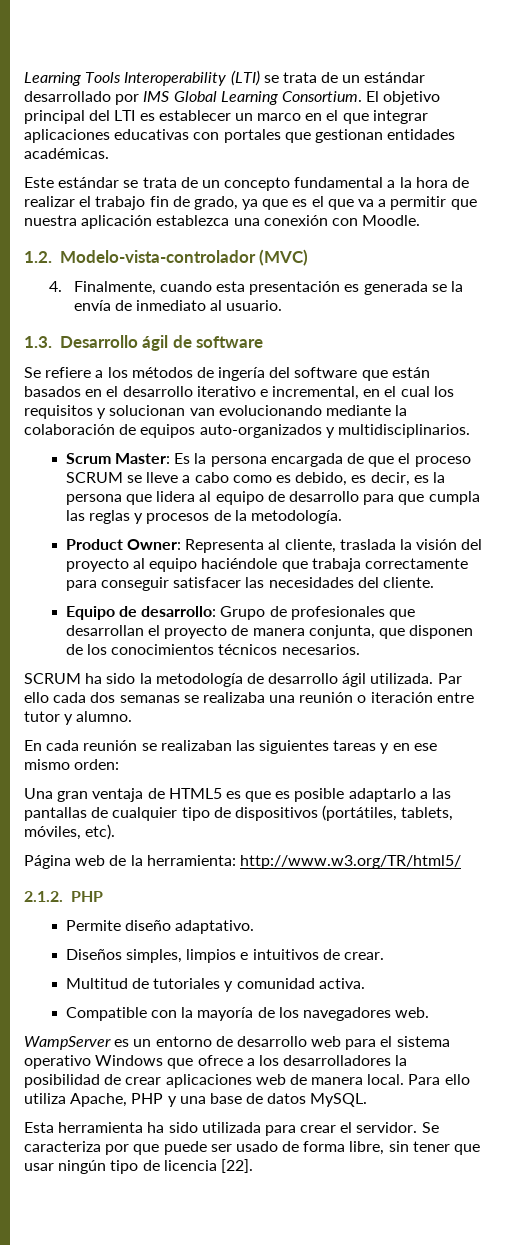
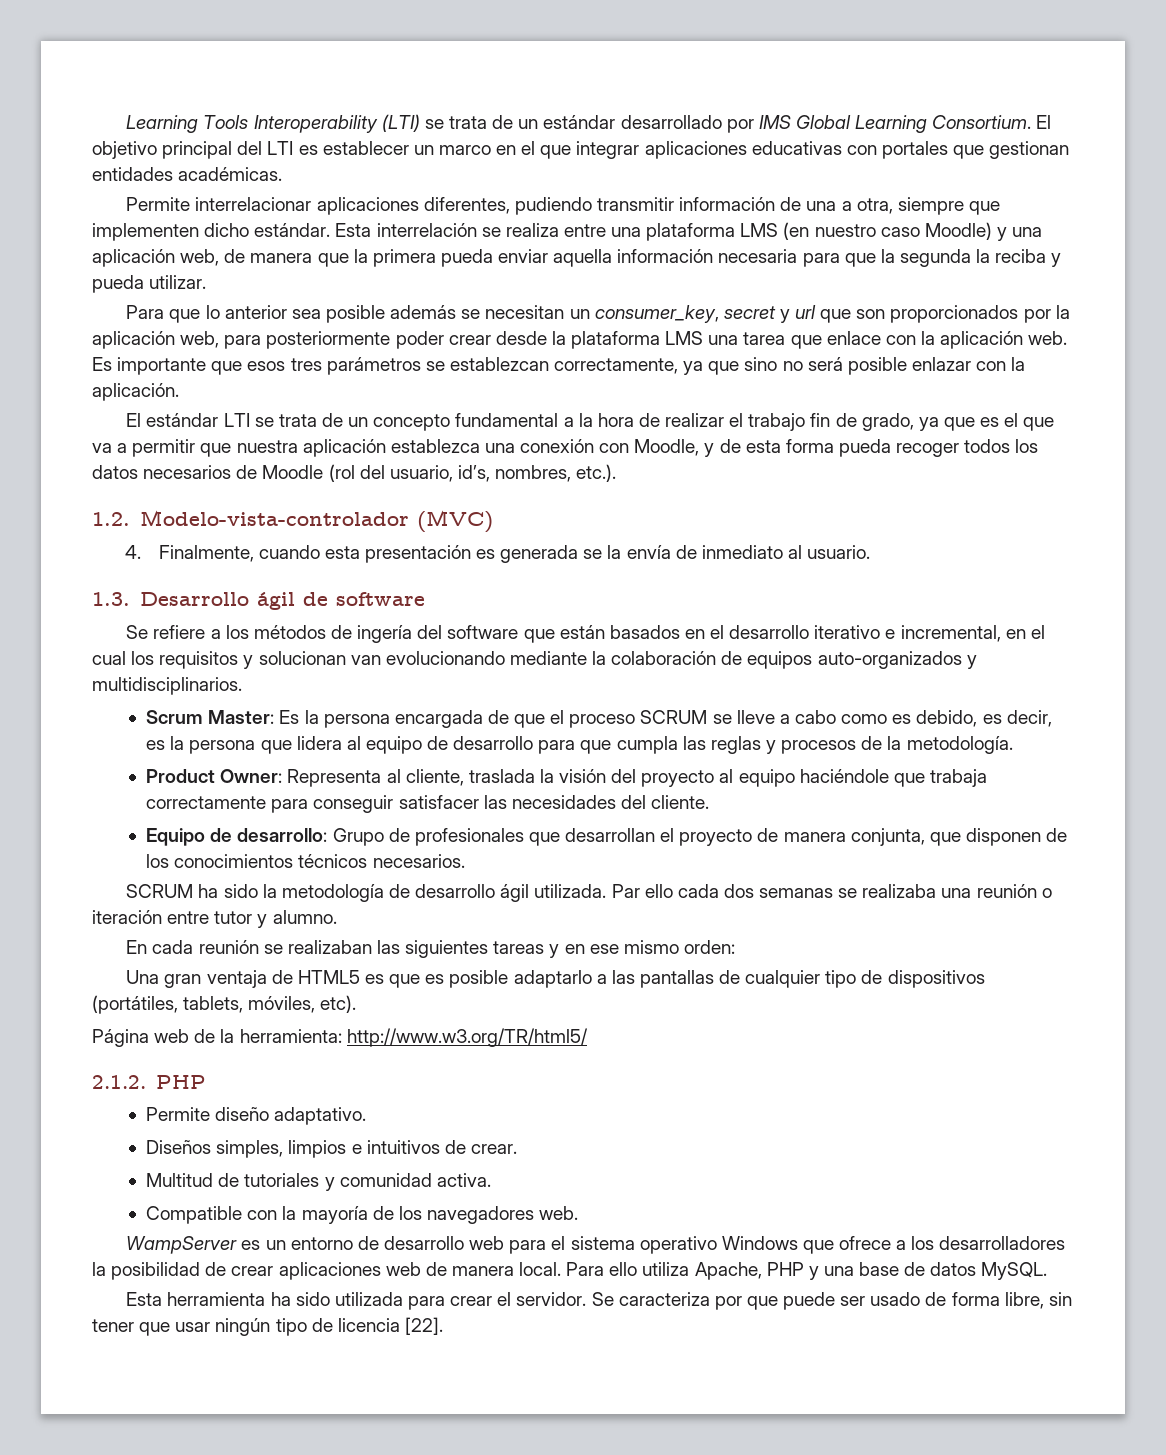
[24,177,120,188] Este estándar -> [126,197,1000,215] [92,222,1043,241] [92,249,1062,267] [92,275,207,293] [126,305,1070,323] [92,331,1068,349] [92,357,1026,375] [92,383,179,401] [126,413,250,427] Permite interrelacionar aplicaciones diferentes, pudiendo transmitir información de una a otra, siempre que implementen dicho estándar. Esta interrelación se realiza entre una plataforma LMS (en nuestro caso Moodle) y una aplicación web, de manera que la primera pueda enviar aquella información necesaria para que la segunda la reciba y pueda utilizar. // Para que lo anterior sea posible además se necesitan un consumer_key, secret y url que son proporcionados por la aplicación web, para posteriormente poder crear desde la plataforma LMS una tarea que enlace con la aplicación web. Es importante que esos tres parámetros se establezcan correctamente, ya que sino no será posible enlazar con la aplicación. // El estándar LTI
[362,215,421,226] Moodle. -> [634,439,1039,457] [92,464,617,482] Moodle, y de esta forma pueda recoger todos los datos necesarios de Moodle (rol del usuario, id’s, nombres, etc.).

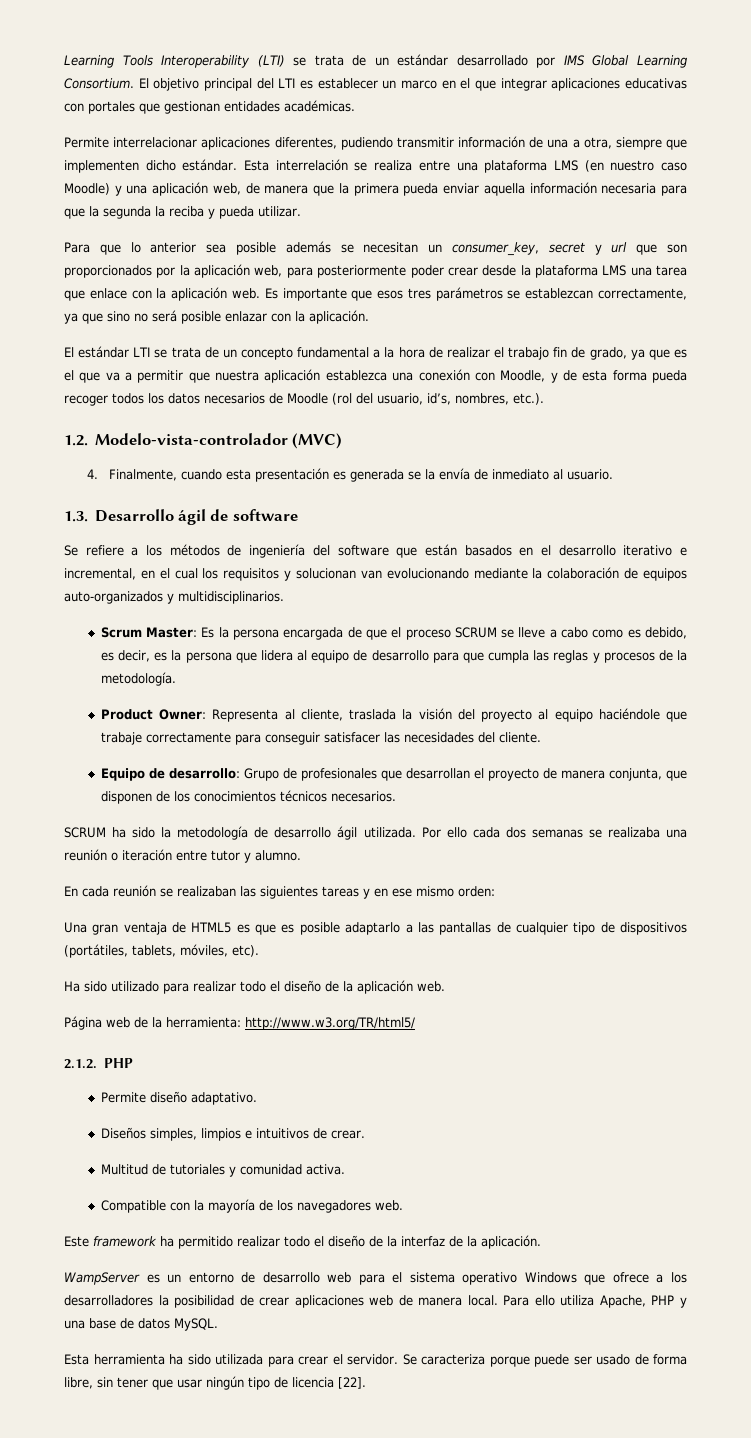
[357,625,413,643] ingería -> [249,544,306,558] ingeniería
[930,769,988,787] trabaja -> [100,732,142,745] trabaje
[611,884,640,898] Par -> [421,827,441,838] Por
(357, 1004) none -> [64,980,445,994] // Ha sido utilizado para realizar todo el diseño de la aplicación web.
(579, 1213) none -> [64,1235,541,1249] // Este framework ha permitido realizar todo el diseño de la interfaz de la aplicación.
[714,1296,778,1310] por que -> [489,1356,530,1367] porque

